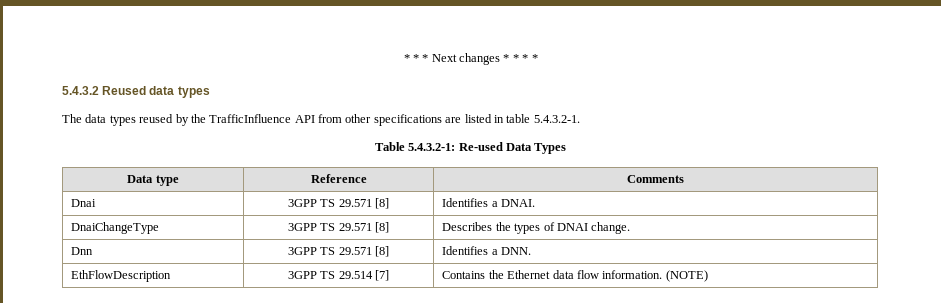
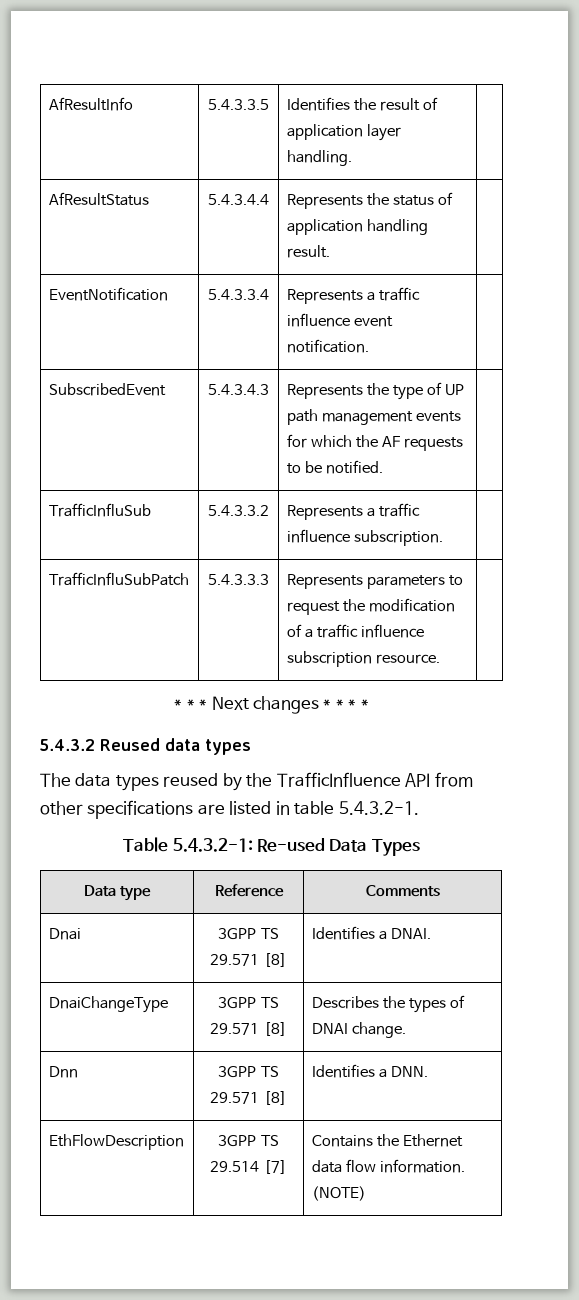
(403, 58) none -> [48,97,133,111] [208,99,269,110] [286,97,438,111] [286,124,401,141] [286,150,352,166] [48,192,149,206] [208,194,269,205] [286,192,453,209] [286,219,428,235] [286,245,330,258] [48,287,168,301] [208,289,269,300] [286,287,420,304] [286,313,393,327] [286,339,369,353] [48,383,166,396] [208,384,269,395] [286,382,464,400] [286,409,461,425] [286,434,463,451] [286,460,383,474] [48,503,151,517] [208,505,269,516] [286,503,420,520] [286,529,443,546] [48,572,189,586] [208,574,269,585] [286,574,463,589] [286,598,455,615] [286,624,424,638] [286,651,440,667] AfResultInfo | 5.4.3.3.5 | Identifies the result of application layer handling. | // AfResultStatus | 5.4.3.4.4 | Represents the status of application handling result. | // EventNotification | 5.4.3.3.4 | Represents a traffic influence event notification. | // SubscribedEvent | 5.4.3.4.3 | Represents the type of UP path management events for which the AF requests to be notified. | // TrafficInfluSub | 5.4.3.3.2 | Represents a traffic influence subscription. | // TrafficInfluSubPatch | 5.4.3.3.3 | Represents parameters to request the modification of a traffic influence subscription resource. | //

